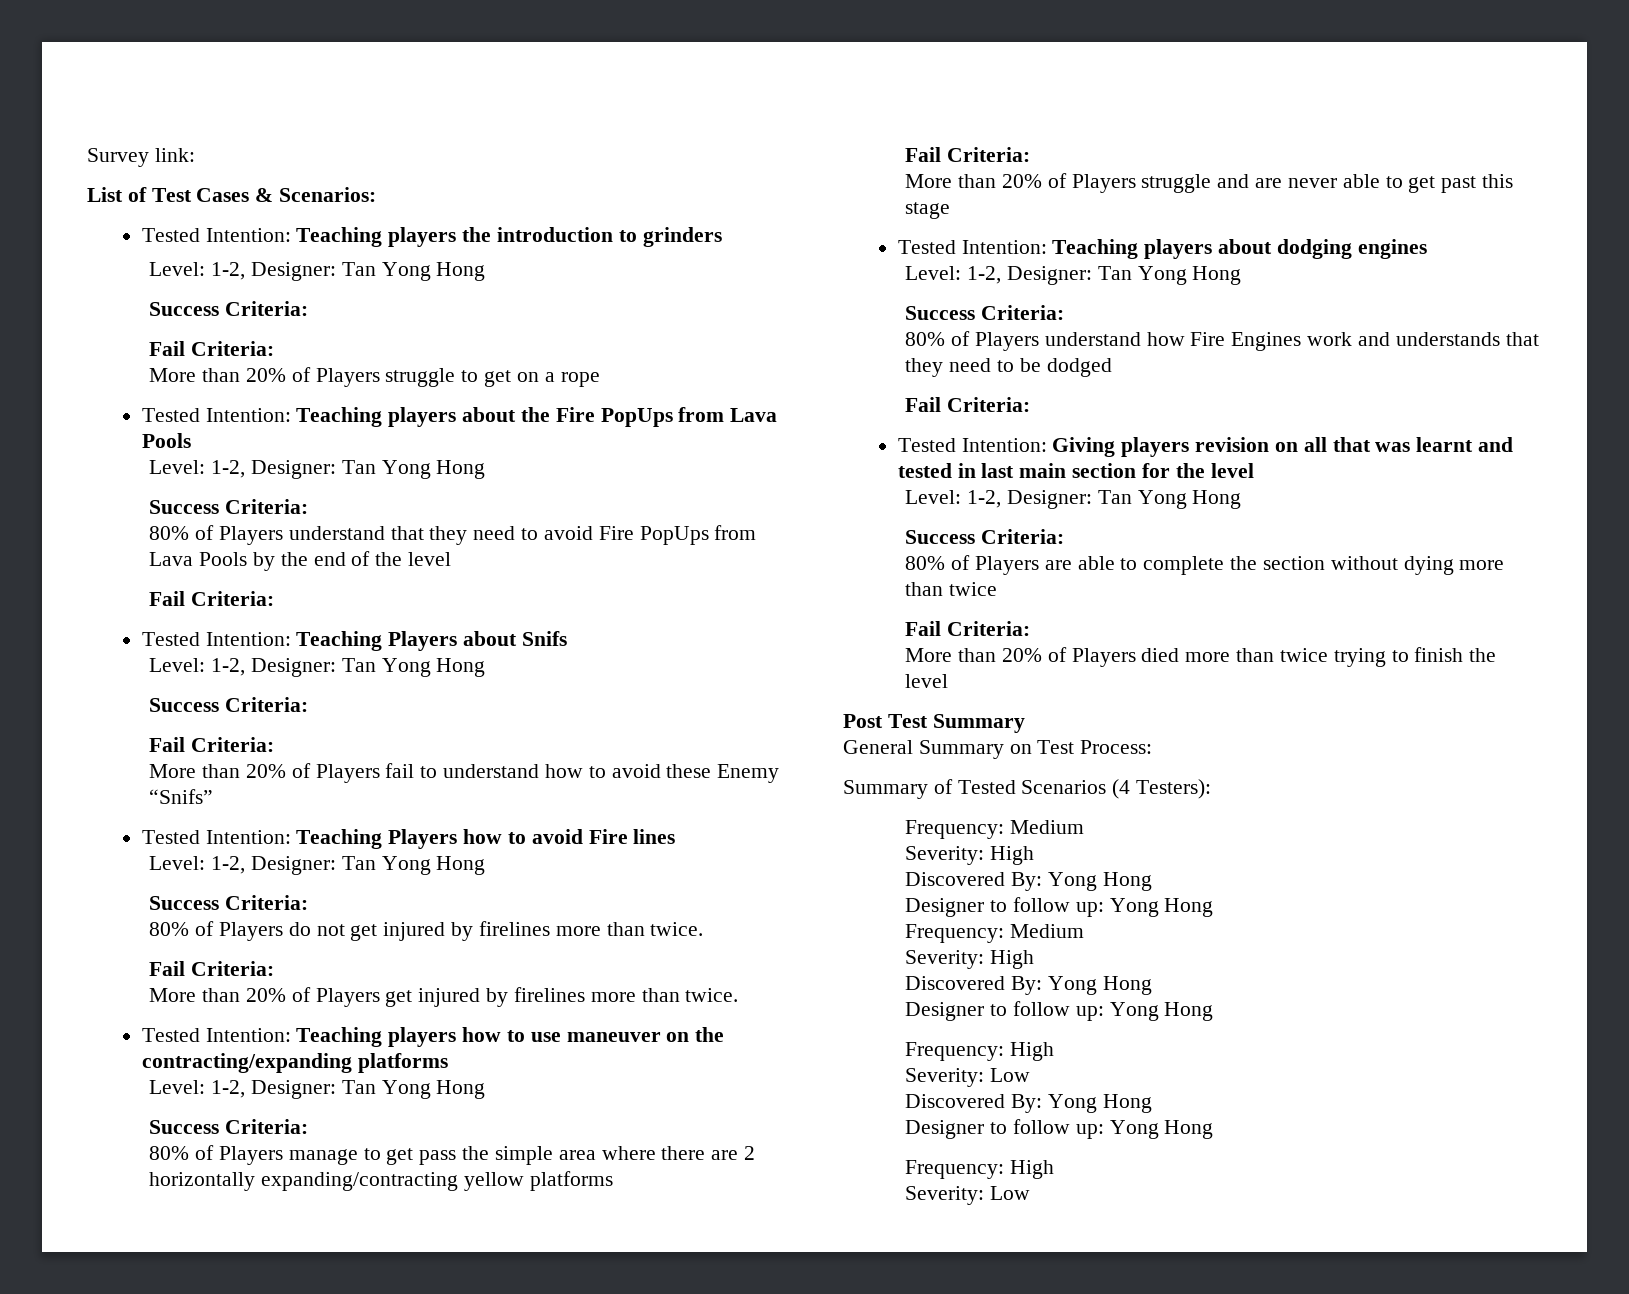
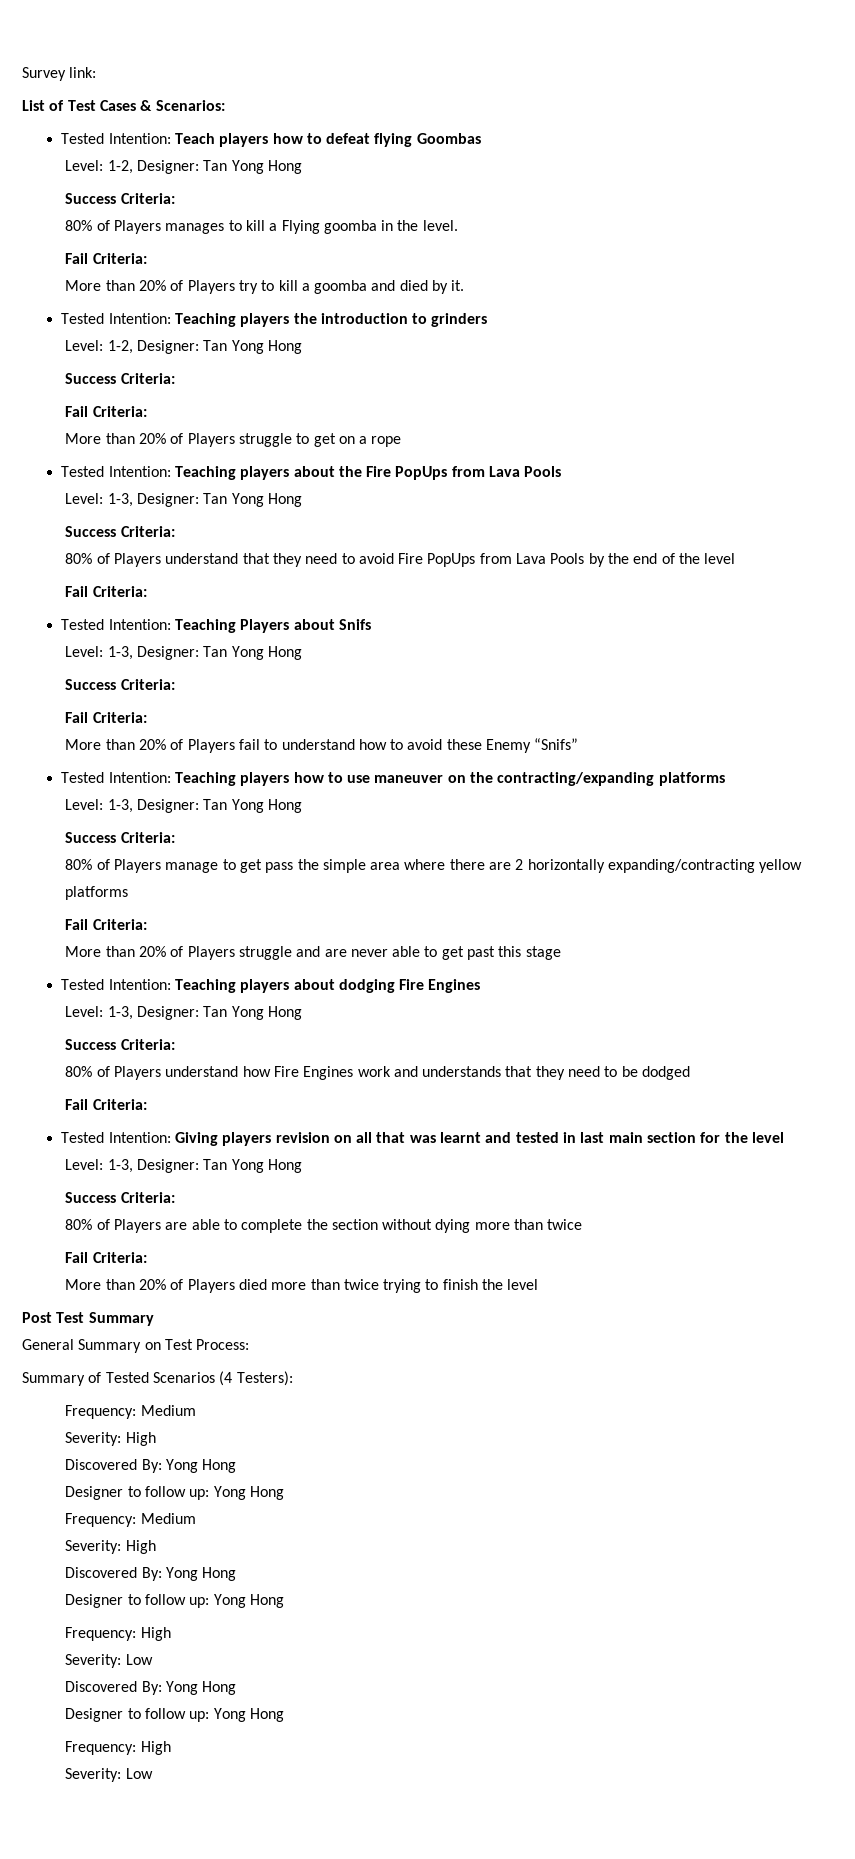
(377, 194) none -> [61,133,481,147] [65,160,302,174] [65,193,175,204] [65,220,458,234] [65,253,147,264] [65,280,465,294] // Tested Intention: Teach players how to defeat flying Goombas // Level: 1-2, Designer: Tan Yong Hong // Success Criteria: // 80% of Players manages to kill a Flying goomba in the level. // Fail Criteria: // More than 20% of Players try to kill a goomba and died by it.
[211,460,246,478] 1-2, -> [107,493,133,507] 1-3,
[211,658,246,676] 1-2, -> [107,646,133,660] 1-3,
[141,829,676,849] [149,856,486,875] [149,895,309,910] [149,921,704,941] [149,961,275,976] [149,987,739,1007] // Tested Intention: Teaching Players how to avoid Fire lines // Level: 1-2, Designer: Tan Yong Hong // Success Criteria: // 80% of Players do not get injured by firelines more than twice. // Fail Criteria: // More than 20% of Players get injured by firelines more than twice. -> (579, 744) none
[211,1080,246,1098] 1-2, -> [107,799,133,813] 1-3,
[1357,239,1427,259] [905,266,1002,284] engines // Level: 1-2, -> [399,979,481,993] [65,1006,133,1020] Fire Engines // Level: 1-3,
[967,490,1002,508] 1-2, -> [107,1159,133,1173] 1-3,

